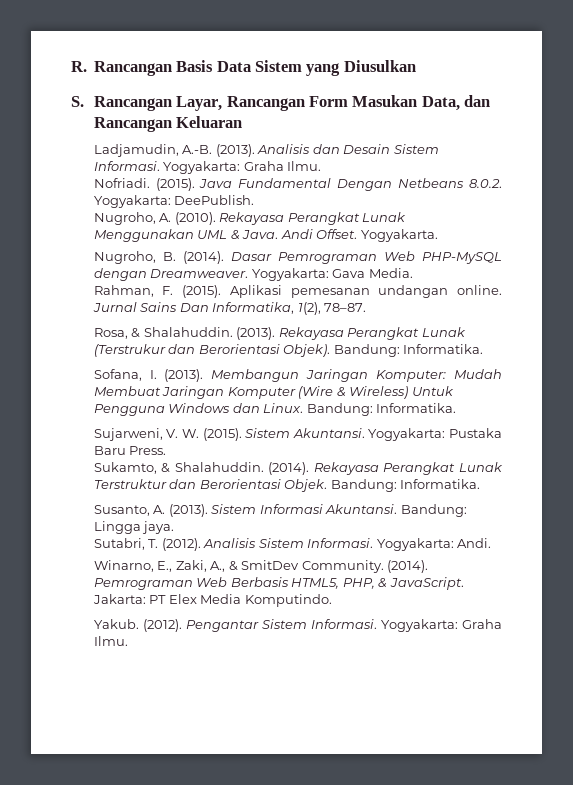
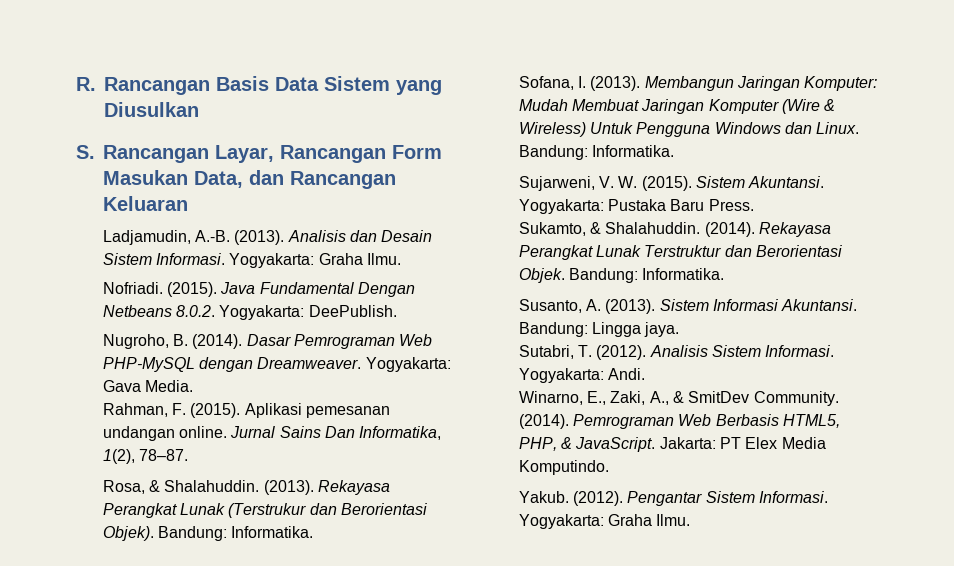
[93,212,407,225] [93,229,438,242] // Nugroho, A. (2010). Rekayasa Perangkat Lunak Menggunakan UML & Java. Andi Offset. Yogyakarta. -> (397, 311) none

